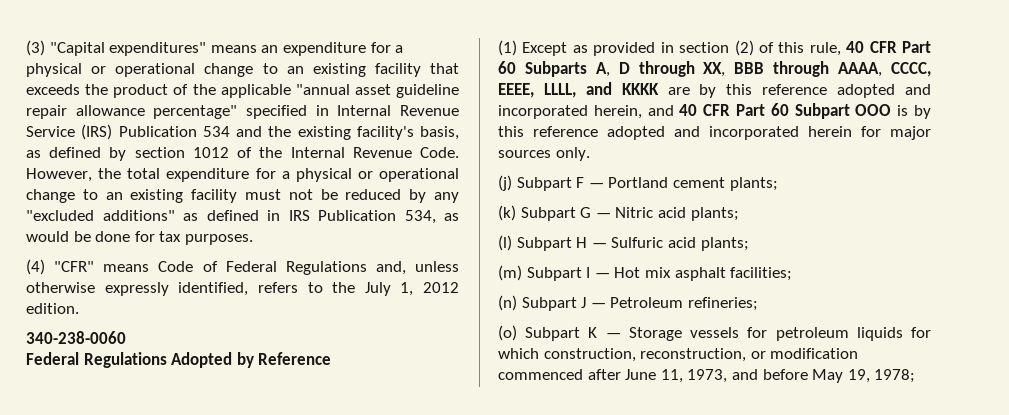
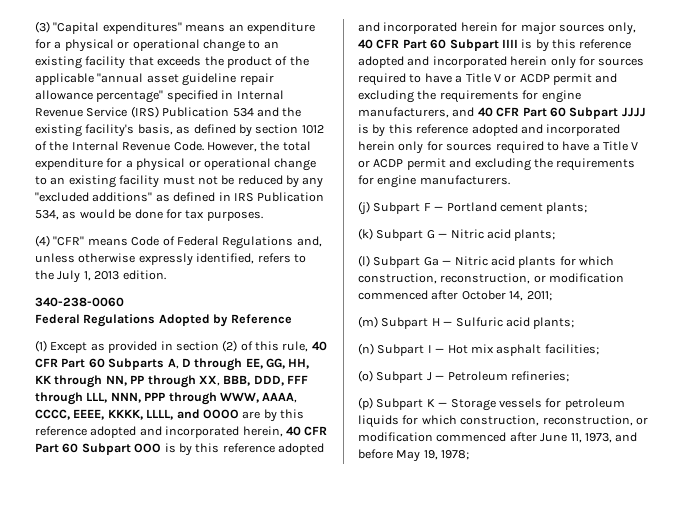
[423,282,459,293] 2012 -> [94,271,120,280] 2013
[703,61,830,77] XX, BBB through -> [245,358,310,369] [35,375,308,388] [35,392,259,405] EE, GG, HH, KK through NN, PP through XX, BBB, DDD, FFF through LLL, NNN, PPP through WWW,
(534, 90) none -> [107,409,143,420] KKKK,
[621,83,659,95] KKKK -> [202,409,239,419] OOOO
[647,105,674,116] and -> (283, 431) none
[555,147,590,161] only. -> [608,22,637,35] [358,39,632,52] [358,56,645,69] [358,73,618,86] [358,90,581,103] [358,107,646,119] [358,124,621,137] [358,141,639,154] [358,158,636,171] [358,175,510,188] only, 40 CFR Part 60 Subpart IIII is by this reference adopted and incorporated herein only for sources required to have a Title V or ACDP permit and excluding the requirements for engine manufacturers, and 40 CFR Part 60 Subpart JJJJ is by this reference adopted and incorporated herein only for sources required to have a Title V or ACDP permit and excluding the requirements for engine manufacturers.
(572, 244) none -> [423,256,614,268] [358,273,625,284] [358,290,552,301] [358,316,429,329] Ga — Nitric acid plants for which construction, reconstruction, or modification commenced after October 14, 2011; // (m) Subpart
[498,265,522,281] (m) -> [358,343,374,355] (n)
[498,295,517,311] (n) -> [358,370,373,382] (o)
[498,325,517,341] (o) -> [358,397,373,410] (p)

